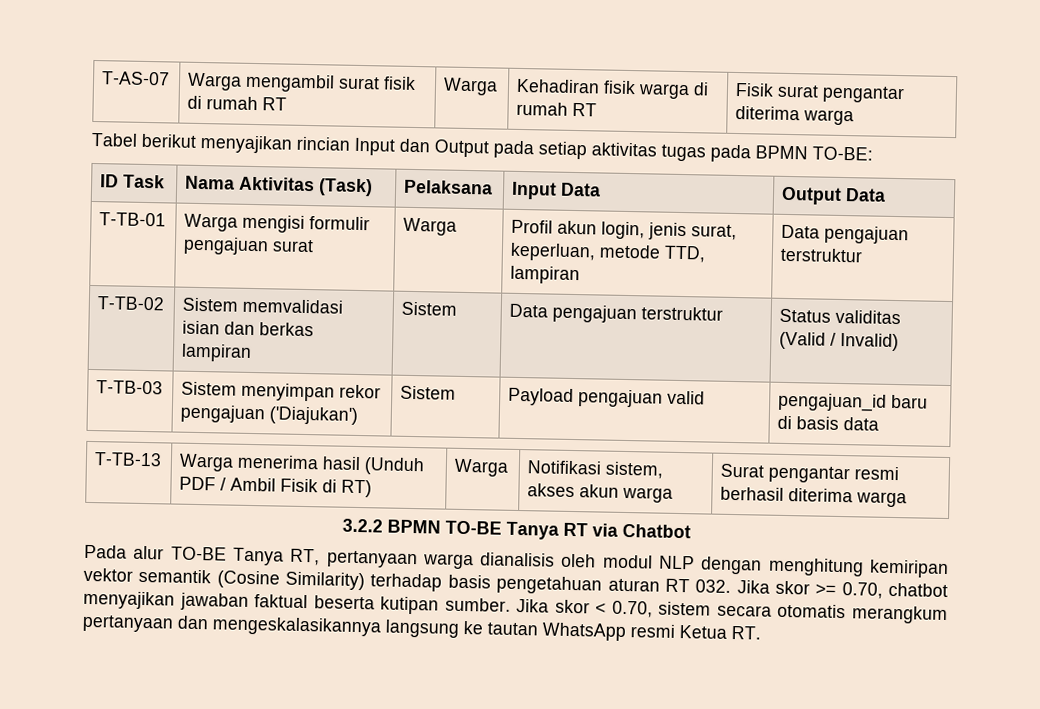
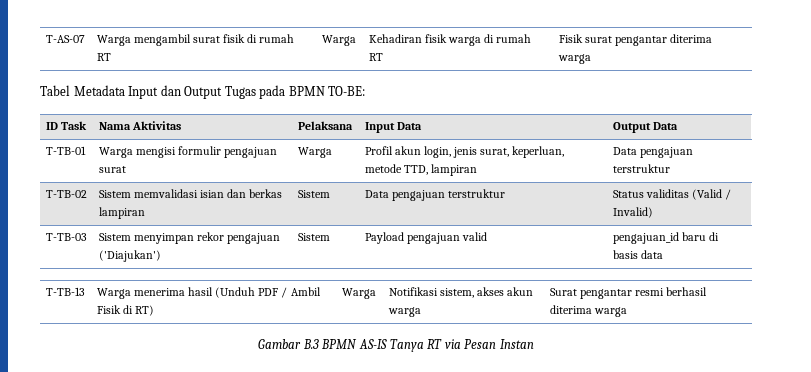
[141,133,706,162] berikut menyajikan rincian Input dan Output pada setiap aktivitas tugas -> [73,85,256,99] Metadata Input dan Output Tugas
[318,178,374,197] (Task) -> (181, 125) none
[342,518,691,540] [84,544,949,579] [83,567,949,599] [83,590,949,625] [82,614,761,642] 3.2.2 BPMN TO-BE Tanya RT via Chatbot // Pada alur TO-BE Tanya RT, pertanyaan warga dianalisis oleh modul NLP dengan menghitung kemiripan vektor semantik (Cosine Similarity) terhadap basis pengetahuan aturan RT 032. Jika skor >= 0.70, chatbot menyajikan jawaban faktual beserta kutipan sumber. Jika skor < 0.70, sistem secara otomatis merangkum pertanyaan dan mengeskalasikannya langsung ke tautan WhatsApp resmi Ketua RT. -> [258,339,534,352] Gambar B.3 BPMN AS-IS Tanya RT via Pesan Instan

